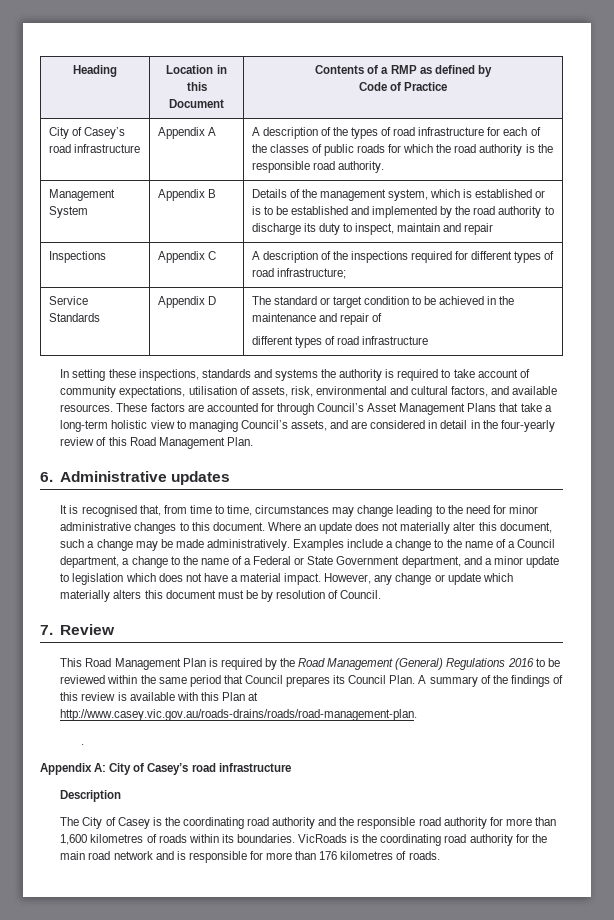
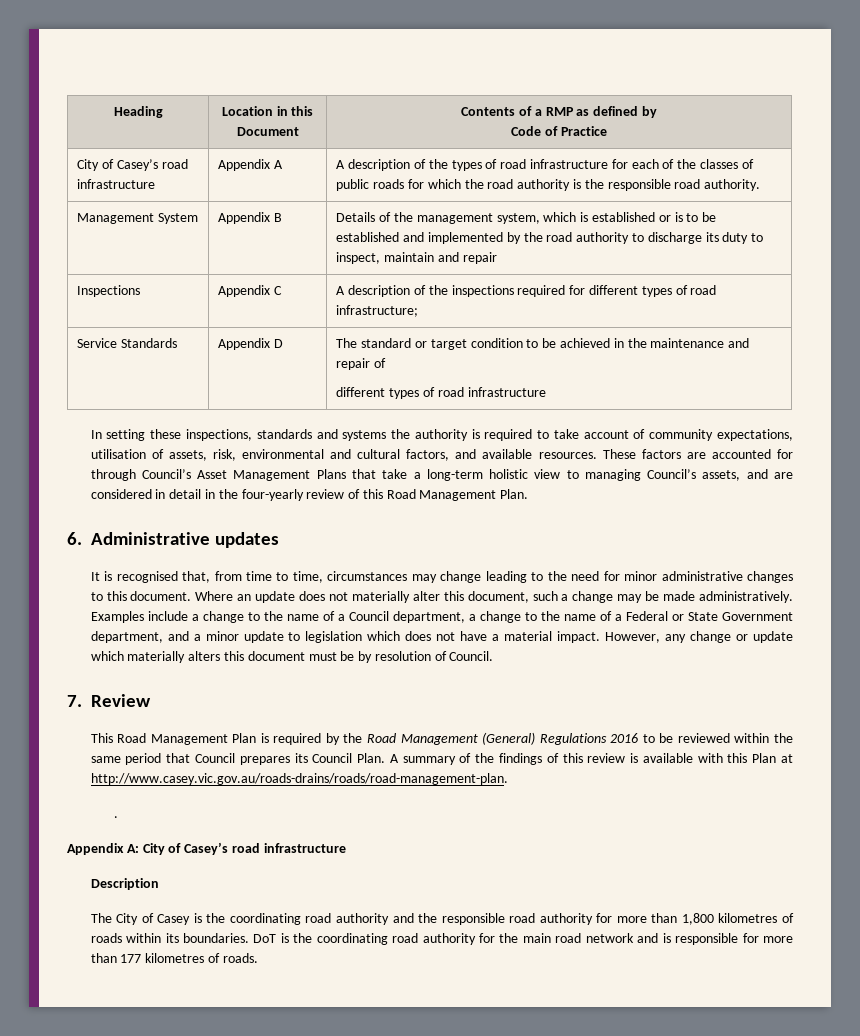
[60,834,88,845] 1,600 -> [681,913,714,925] 1,800
[298,834,348,843] VicRoads -> [253,934,277,943] DoT
[319,851,338,860] 176 -> [120,954,142,963] 177

